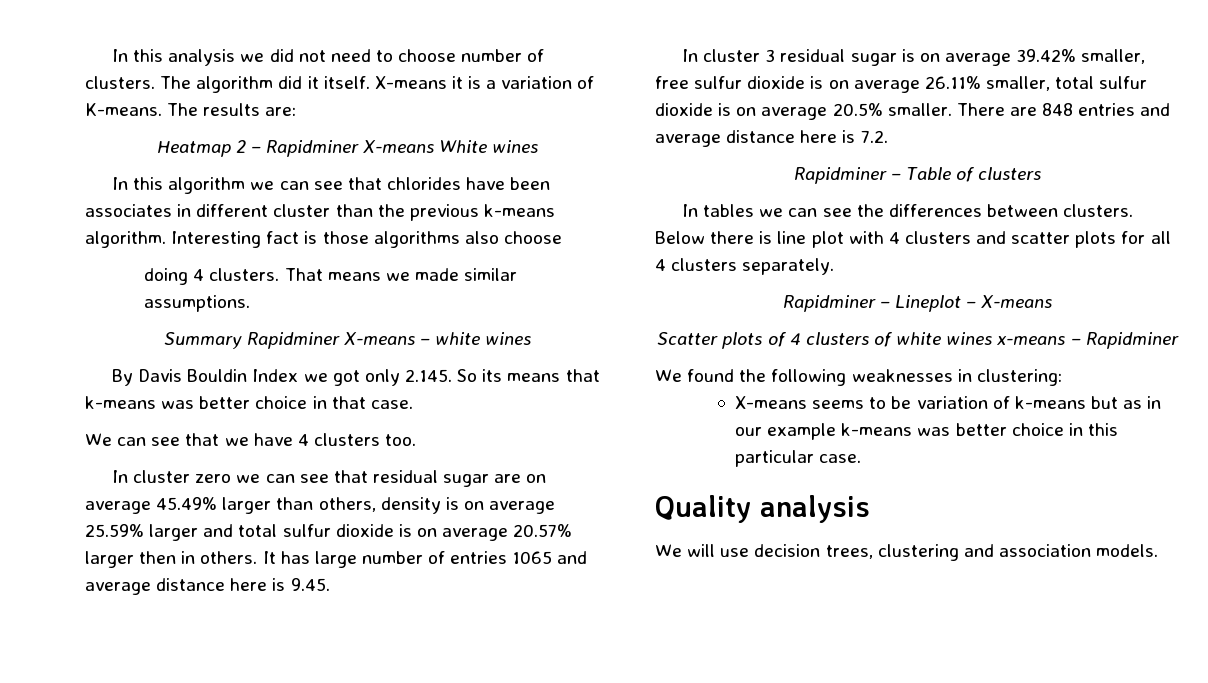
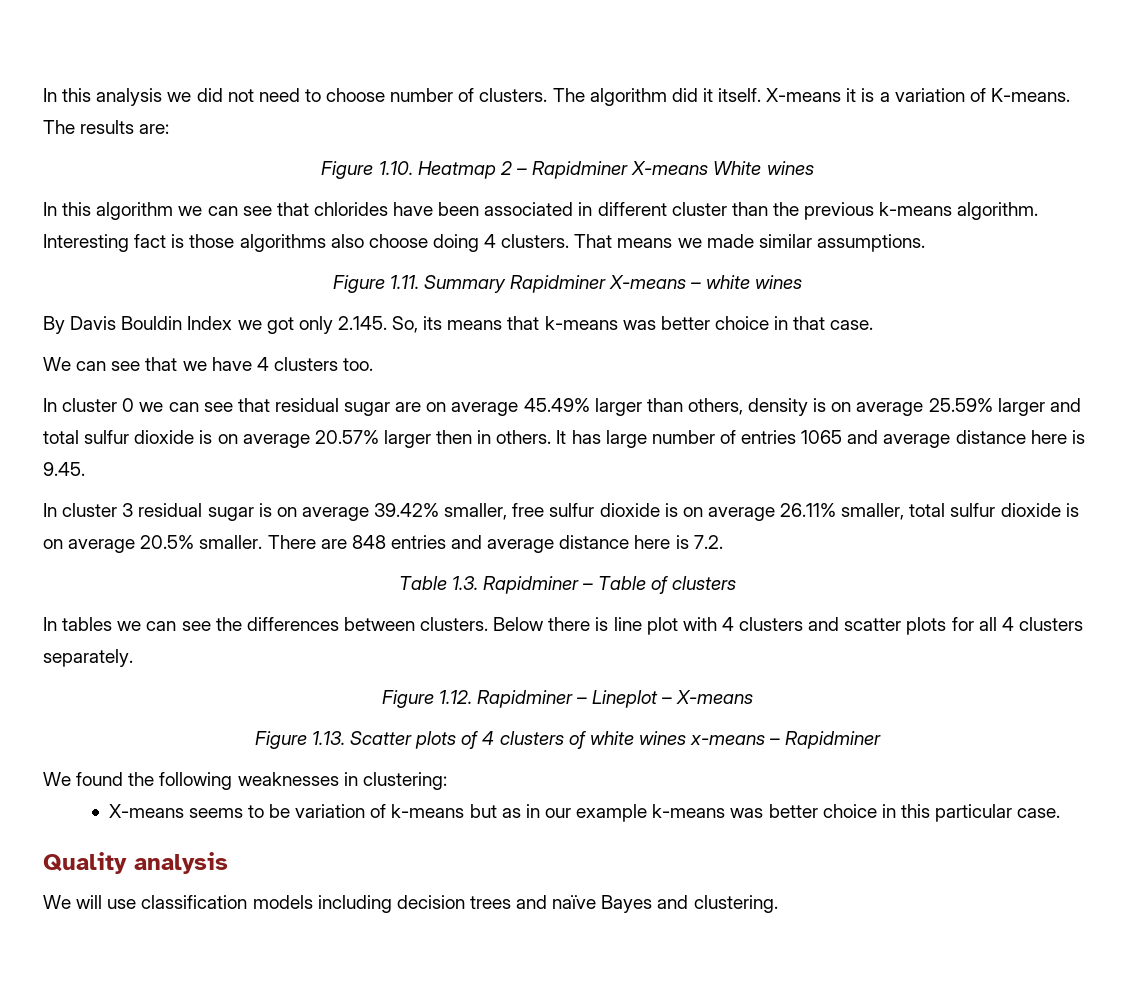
(297, 111) none -> [321,161,413,179] Figure 1.10.
[85,204,172,217] associates -> [484,202,574,216] associated
(562, 237) // -> (428, 241) none
(251, 303) none -> [332,275,419,293] Figure 1.11.
[457,369,478,382] So -> [392,316,419,333] So,
[195,474,232,483] zero -> [122,398,135,412] 0
(888, 136) none -> [398,576,478,590] Table 1.3.
(835, 266) none -> [381,690,472,708] Figure 1.12.
(1053, 301) none -> [254,731,345,749] Figure 1.13.
[754,544,1159,561] decision trees, clustering and association models. -> [141,895,778,913] classification models including decision trees and naïve Bayes and clustering.

